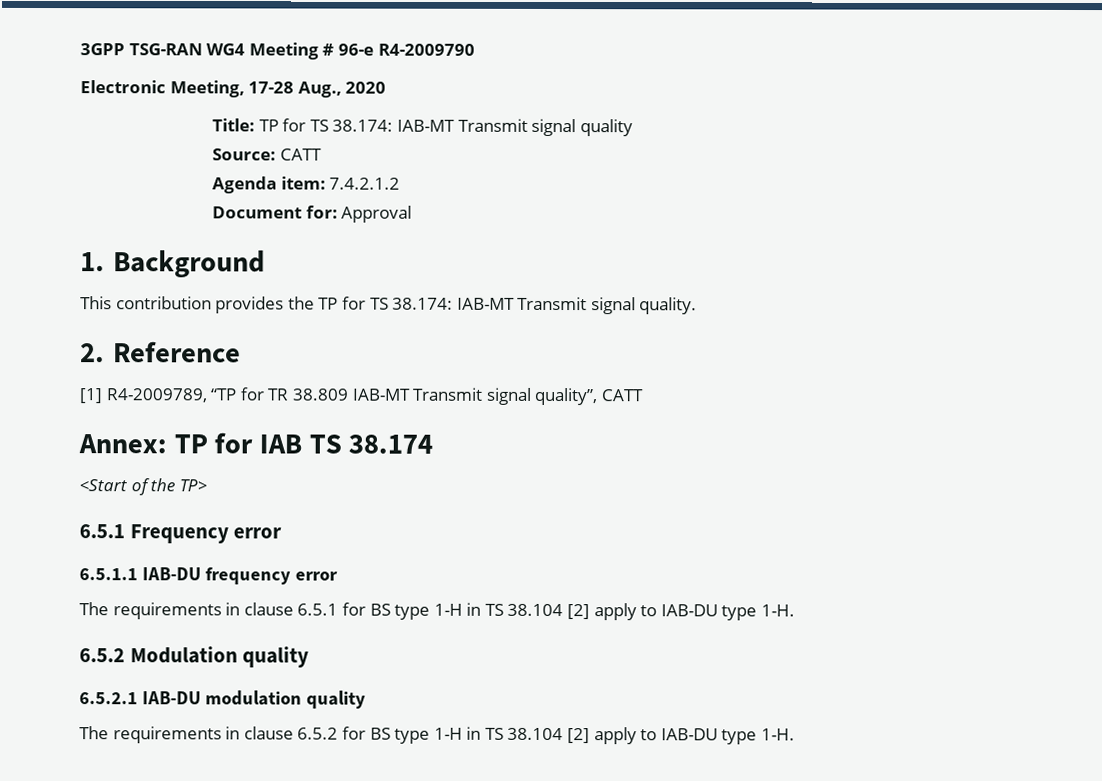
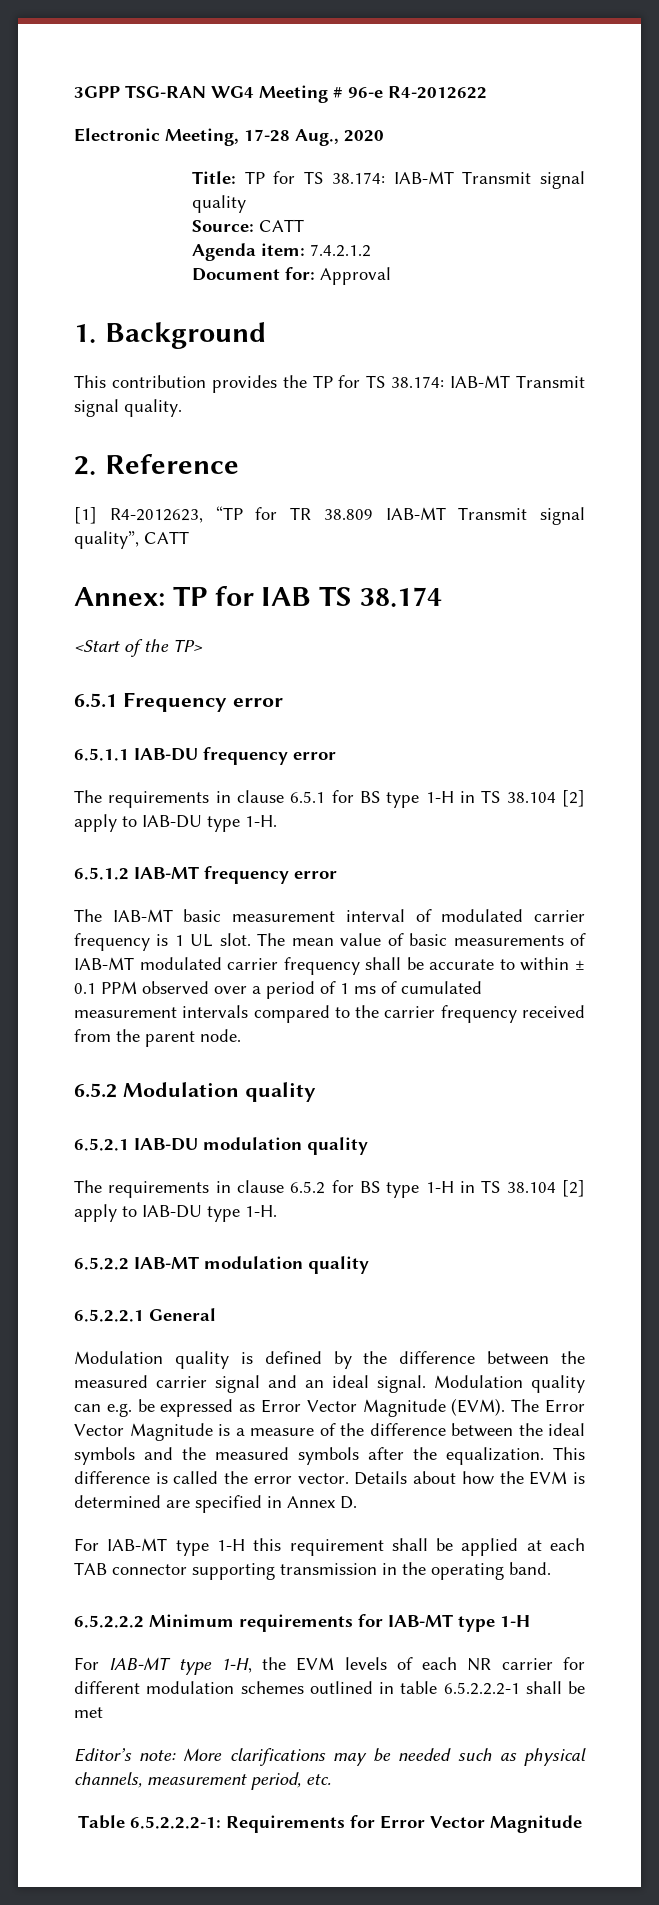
[377,43,475,56] R4-2009790 -> [388,86,487,99] R4-2012622
[105,388,208,403] R4-2009789, -> [109,508,203,523] R4-2012623,
(796, 610) none -> [74,866,337,884] [74,909,585,922] [74,933,586,951] [74,957,585,975] [74,981,482,999] [74,1005,585,1023] [74,1029,241,1047] // 6.5.1.2 IAB-MT frequency error // The IAB-MT basic measurement interval of modulated carrier frequency is 1 UL slot. The mean value of basic measurements of IAB-MT modulated carrier frequency shall be accurate to within ± 0.1 PPM observed over a period of 1 ms of cumulated measurement intervals compared to the carrier frequency received from the parent node.
(796, 734) none -> [74,1256,369,1274] [74,1308,216,1322] [74,1351,585,1369] [74,1375,585,1393] [74,1398,585,1417] [74,1423,585,1441] [74,1447,585,1465] [74,1471,586,1485] [74,1495,357,1513] [74,1538,585,1556] [74,1562,551,1580] [74,1614,530,1632] [74,1657,585,1675] [74,1681,585,1695] [74,1707,103,1718] [74,1748,586,1766] [74,1772,331,1790] [77,1815,582,1833] // 6.5.2.2 IAB-MT modulation quality // 6.5.2.2.1 General // Modulation quality is defined by the difference between the measured carrier signal and an ideal signal. Modulation quality can e.g. be expressed as Error Vector Magnitude (EVM). The Error Vector Magnitude is a measure of the difference between the ideal symbols and the measured symbols after the equalization. This difference is called the error vector. Details about how the EVM is determined are specified in Annex D. // For IAB-MT type 1-H this requirement shall be applied at each TAB connector supporting transmission in the operating band. // 6.5.2.2.2 Minimum requirements for IAB-MT type 1-H // For IAB-MT type 1-H, the EVM levels of each NR carrier for different modulation schemes outlined in table 6.5.2.2.2-1 shall be met // Editor’s note: More clarifications may be needed such as physical channels, measurement period, etc. // Table 6.5.2.2.2-1: Requirements for Error Vector Magnitude

